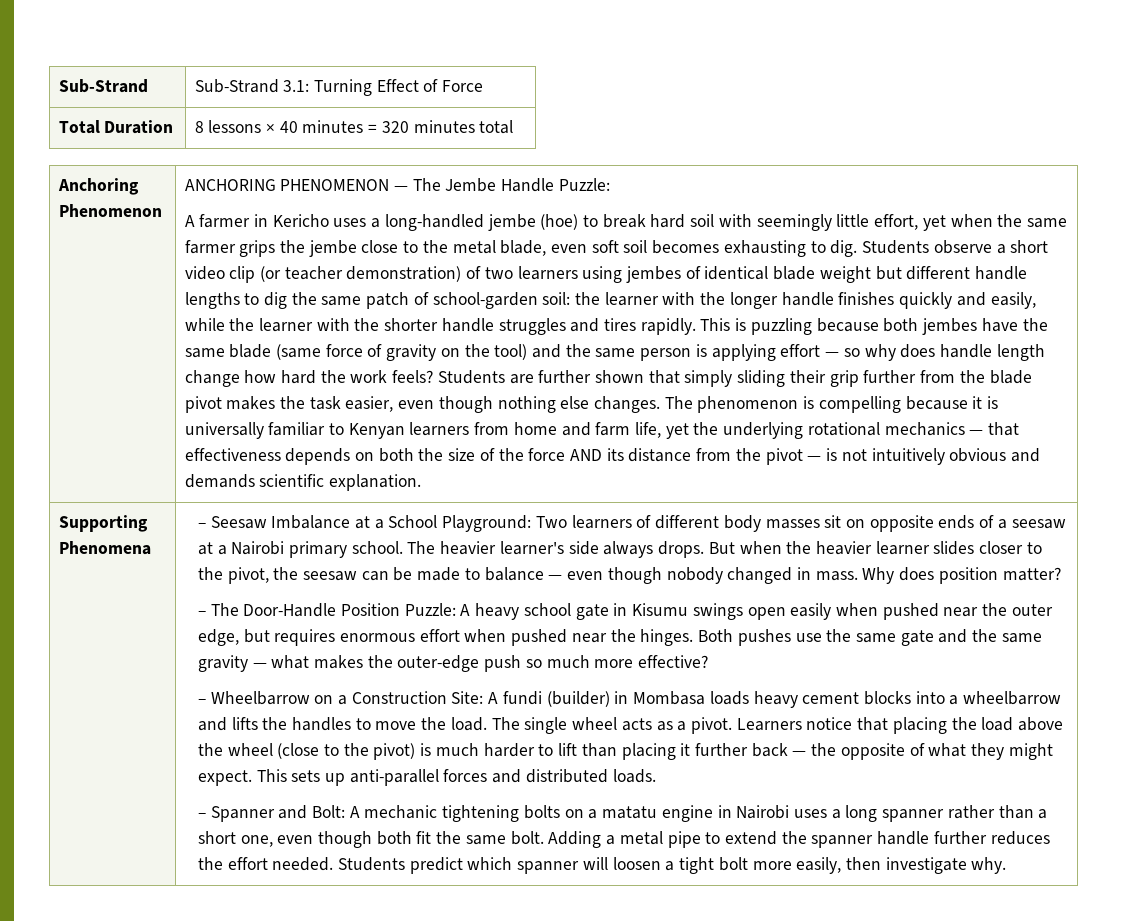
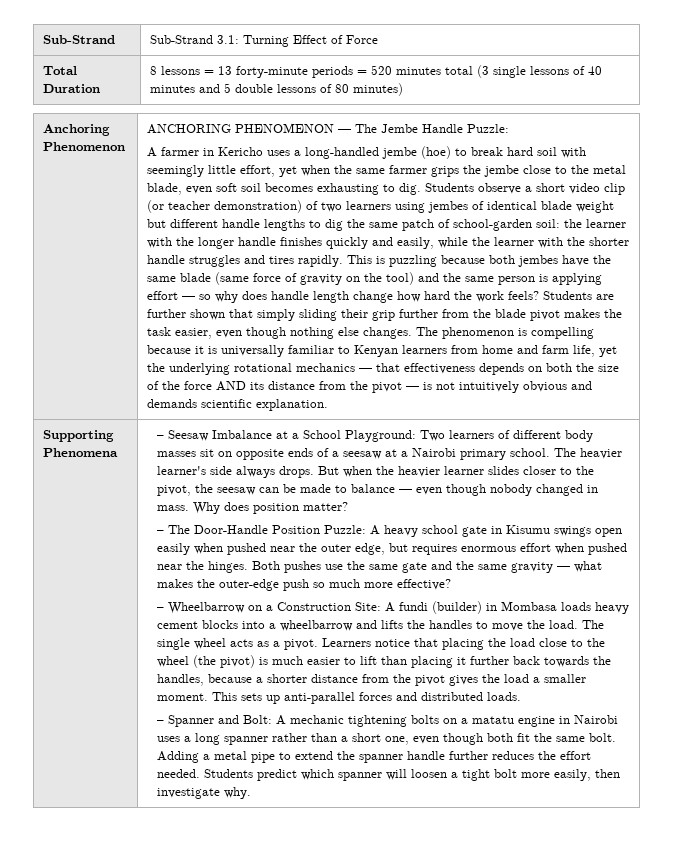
[265,120,514,134] × 40 minutes = 320 minutes total -> [204,65,603,78] [150,83,404,96] = 13 forty-minute periods = 520 minutes total (3 single lessons of 40 minutes and 5 double lessons of 80 minutes)
[1018,717,1064,731] [197,743,369,759] above the wheel (close to the -> [539,638,606,647] [157,655,217,668] close to the wheel (the
[483,743,535,757] harder -> [307,657,341,665] easier
[792,743,1053,760] [197,770,252,786] — the opposite of what they might expect. -> [544,656,612,667] [157,674,587,686] [157,693,209,701] towards the handles, because a shorter distance from the pivot gives the load a smaller moment.

